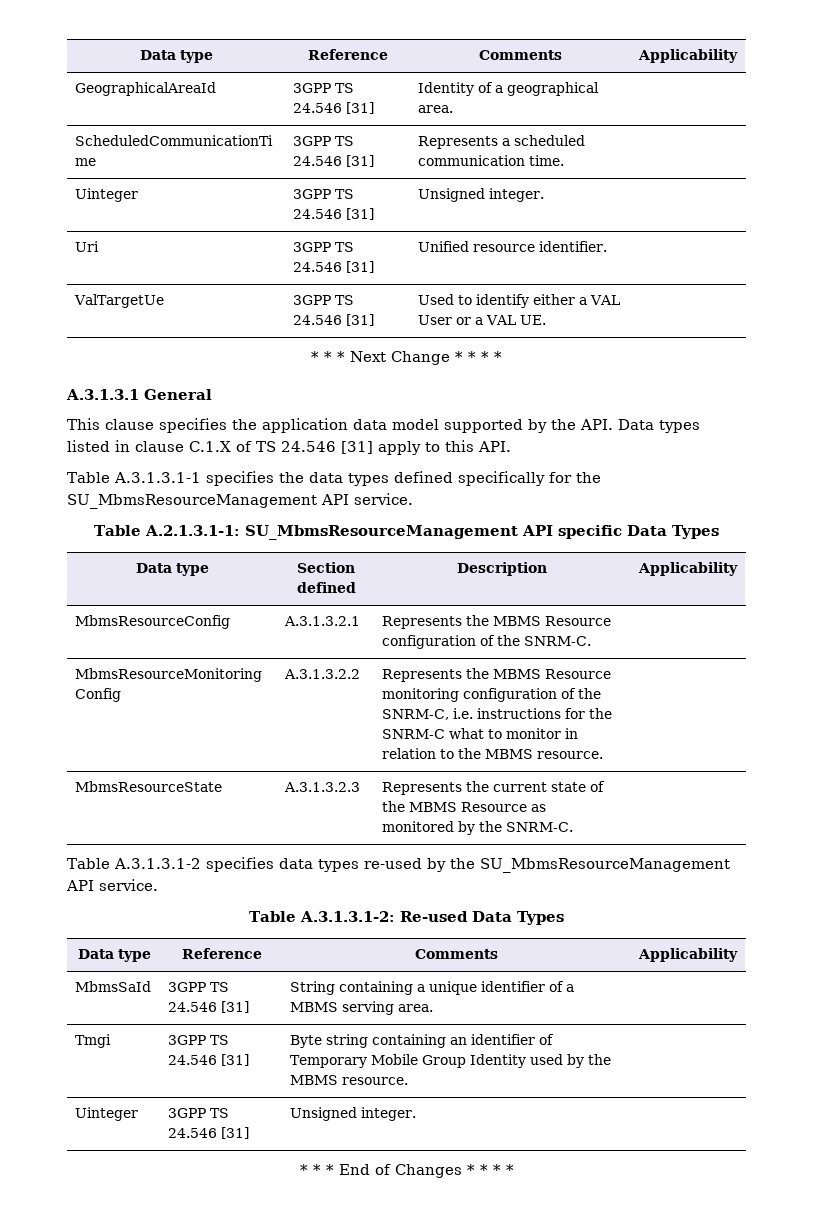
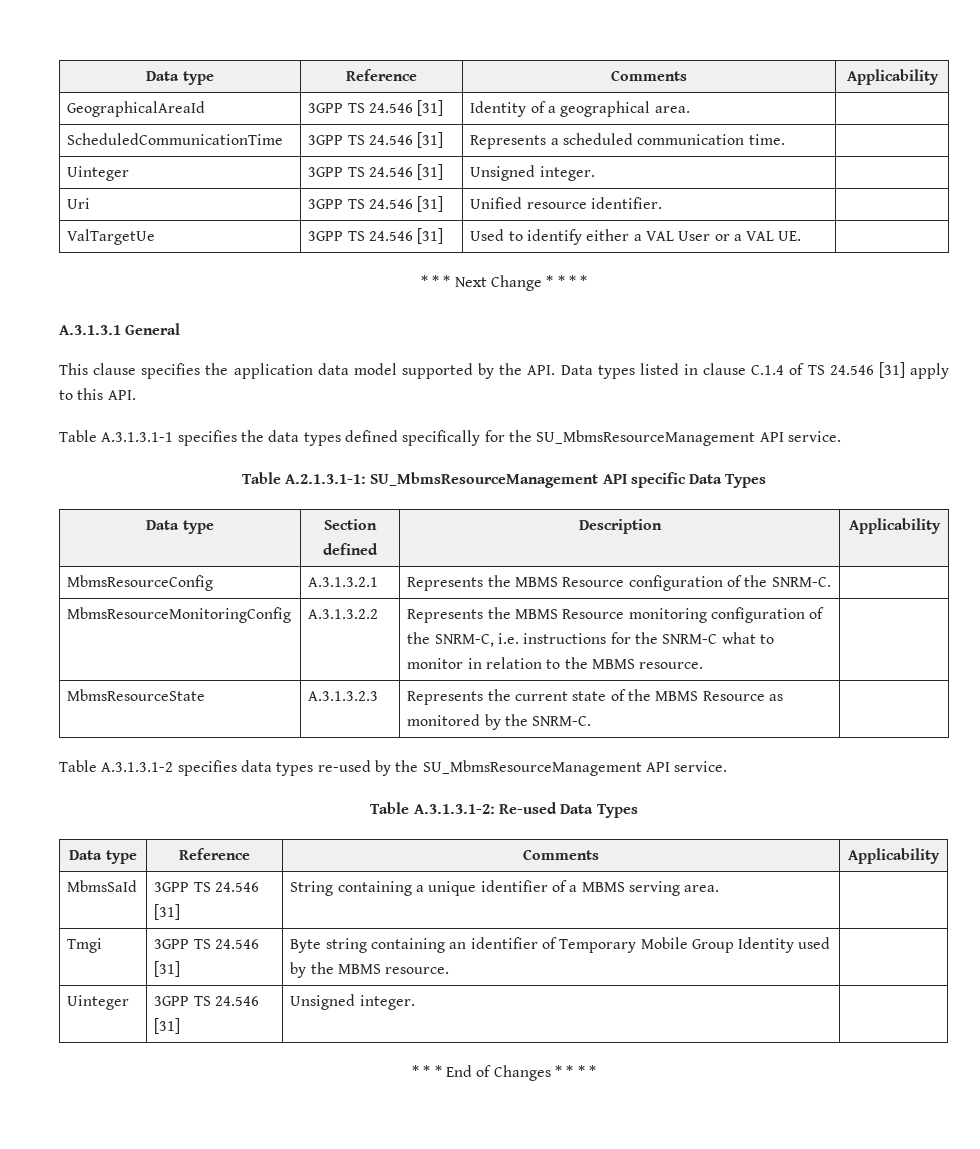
[189,441,231,452] C.1.X -> [751,365,785,375] C.1.4

